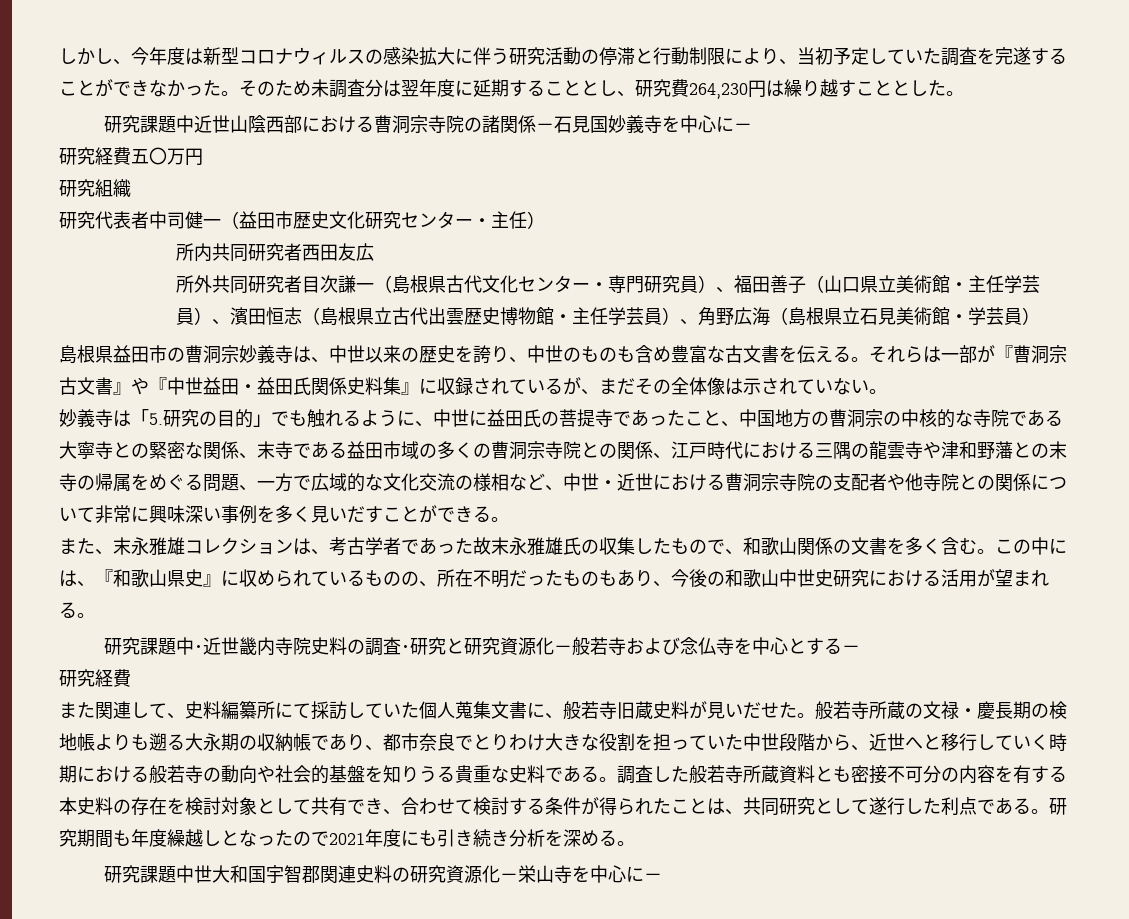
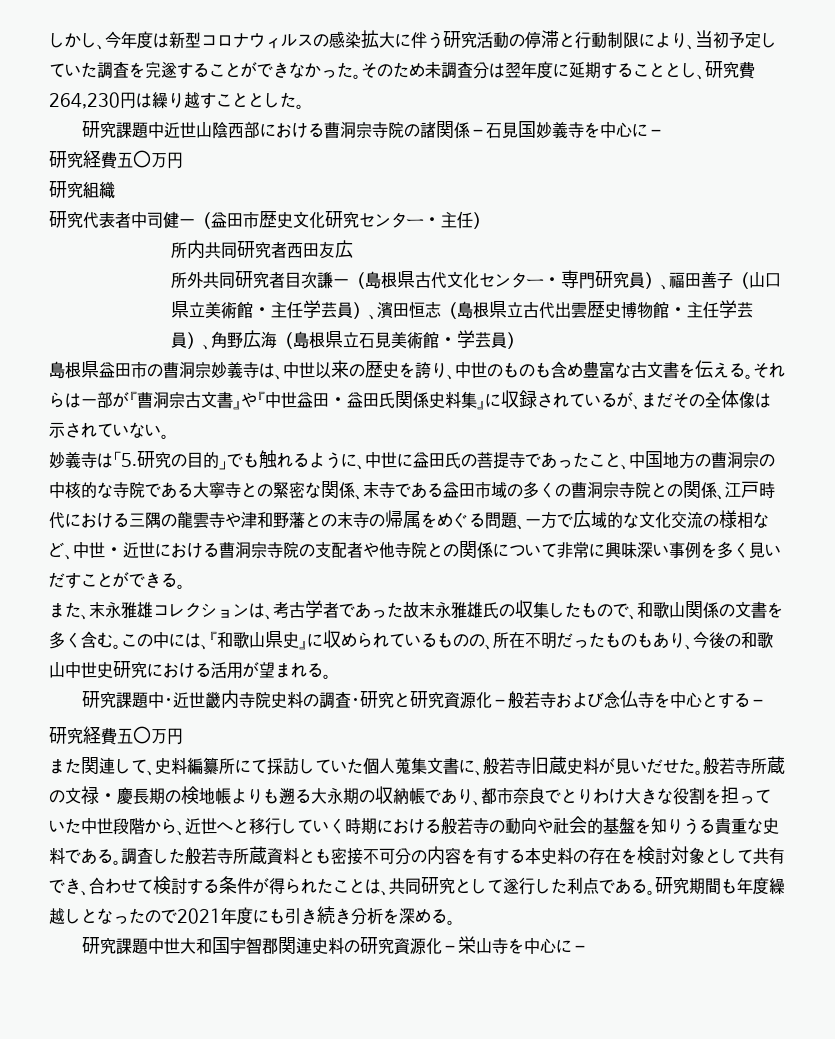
(131, 678) none -> [117,726,183,745] 五〇万円

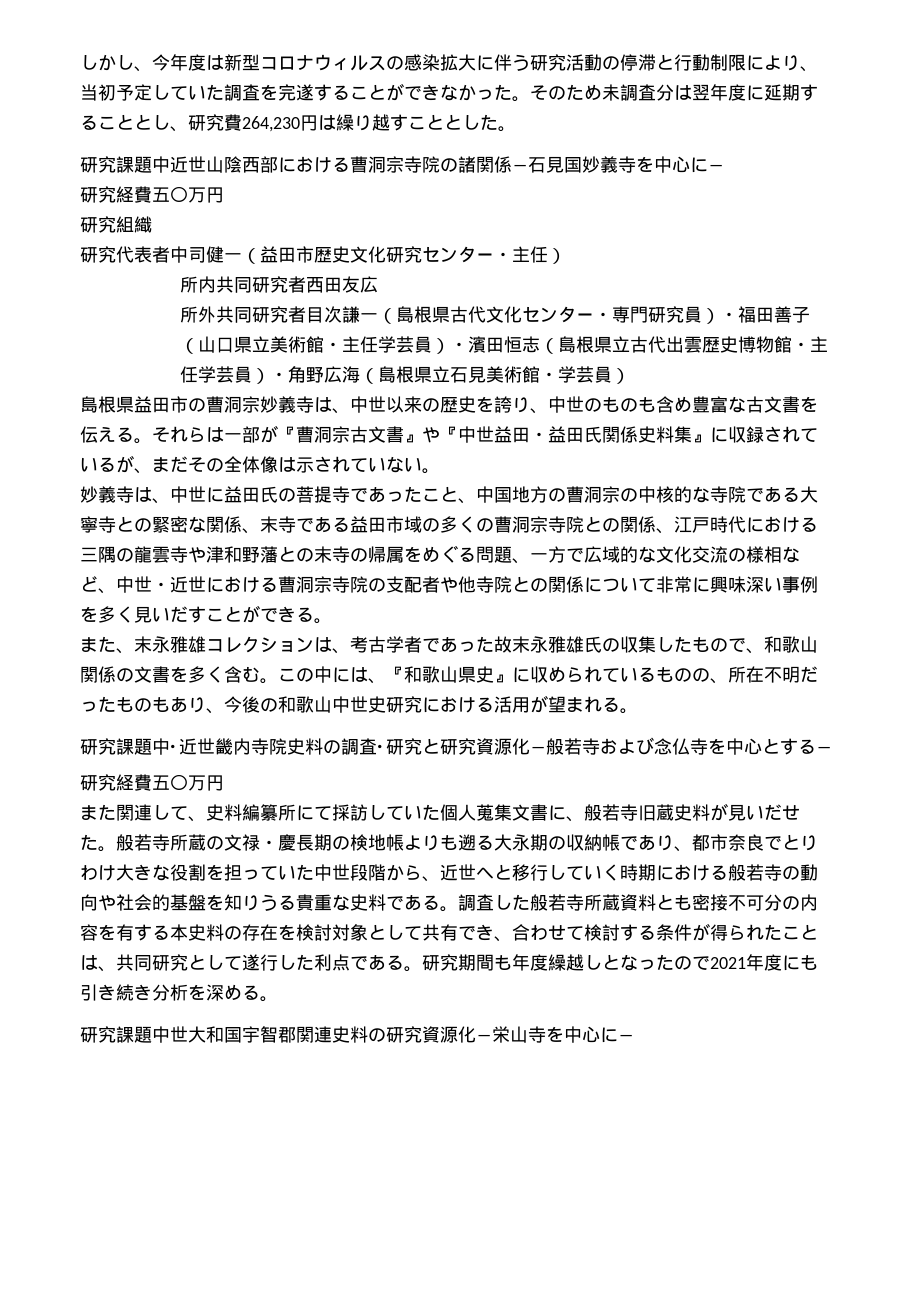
[469,129,486,136] － -> [512,164,528,171] ―
[647,129,664,136] － -> [708,164,724,171] ―
[660,284,669,290] 、 -> [719,312,738,321] ・
[368,314,377,320] 、 -> [449,342,468,351] ・
[202,344,211,350] 、 -> [269,372,288,381] ・
[113,450,357,470] 「5.研究の目的」でも触れるように -> (152, 494) none
[491,699,508,706] － -> [530,746,546,753] ―
[749,699,766,706] － -> [816,746,832,753] ―
[441,945,458,952] － -> [476,1034,492,1041] ―
[571,945,588,952] － -> [618,1034,634,1041] ―

